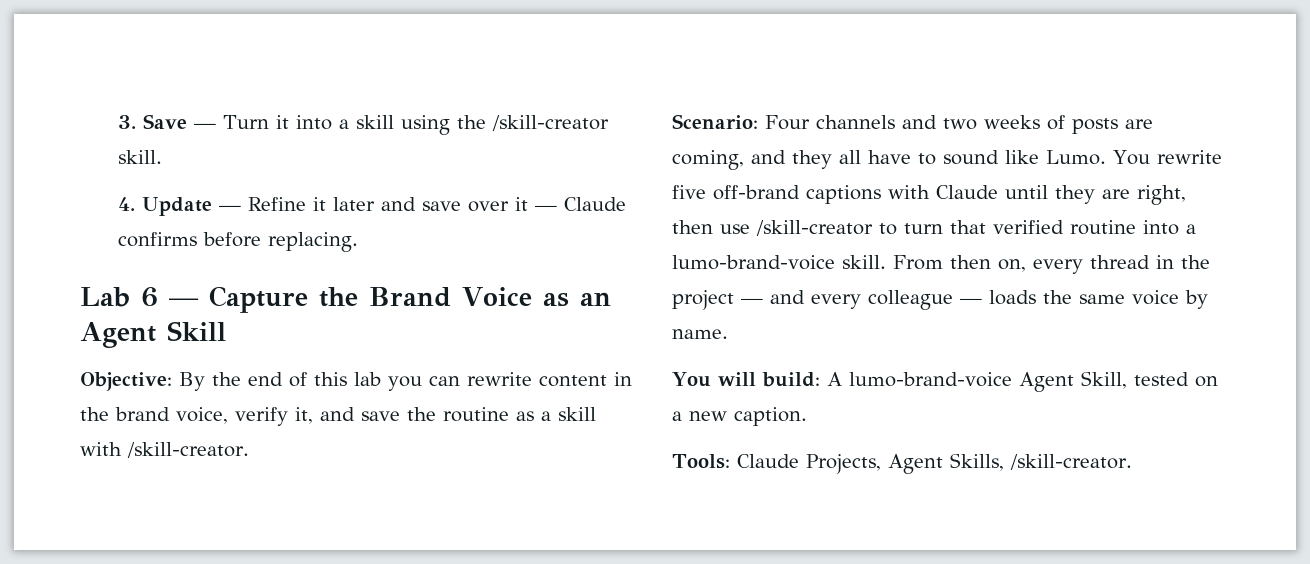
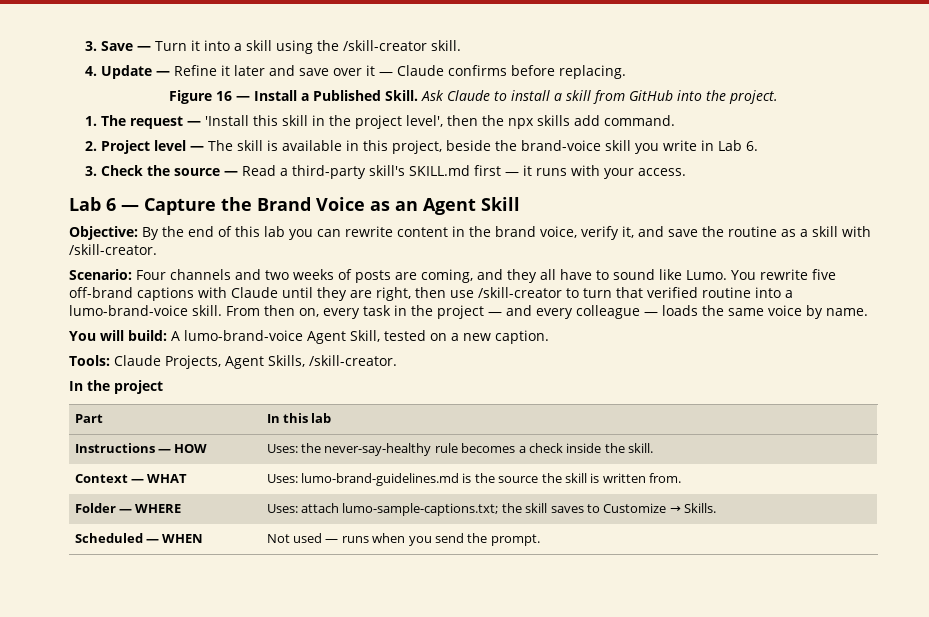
(358, 242) none -> [169,90,778,104] [85,115,676,129] [85,140,759,154] [85,165,687,179] // Figure 16 — Install a Published Skill. Ask Claude to install a skill from GitHub into the project. // 1. The request — 'Install this skill in the project level', then the npx skills add command. // 2. Project level — The skill is available in this project, beside the brand-voice skill you write in Lab 6. // 3. Check the source — Read a third-party skill's SKILL.md first — it runs with your access.
[1090,255,1150,269] thread -> [363,305,391,316] task
(1132, 462) none -> [69,380,163,394] [74,414,103,423] [266,413,332,423] [74,443,208,453] [266,443,654,456] [74,474,188,483] [266,473,682,486] [74,503,182,513] [266,503,717,516] [74,533,204,543] [266,533,540,546] // In the project // Part | In this lab // Instructions — HOW | Uses: the never-say-healthy rule becomes a check inside the skill. // Context — WHAT | Uses: lumo-brand-guidelines.md is the source the skill is written from. // Folder — WHERE | Uses: attach lumo-sample-captions.txt; the skill saves to Customize → Skills. // Scheduled — WHEN | Not used — runs when you send the prompt.

